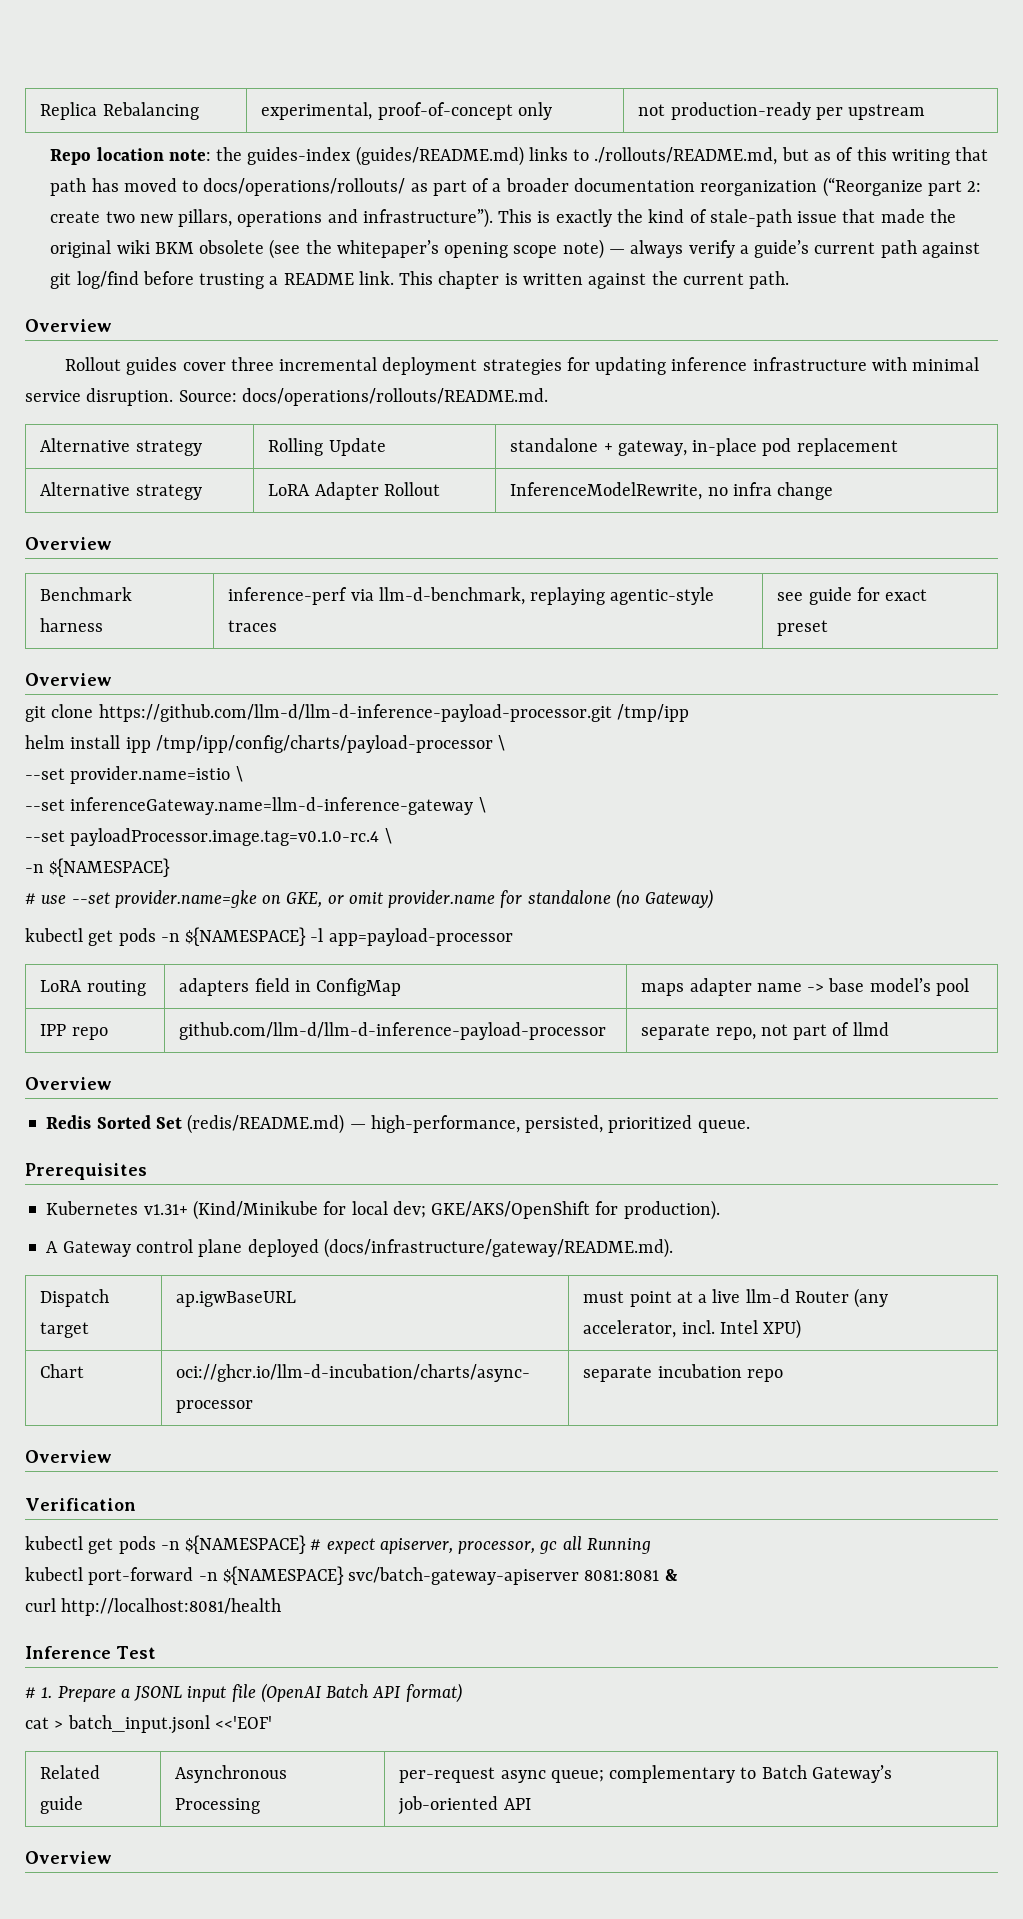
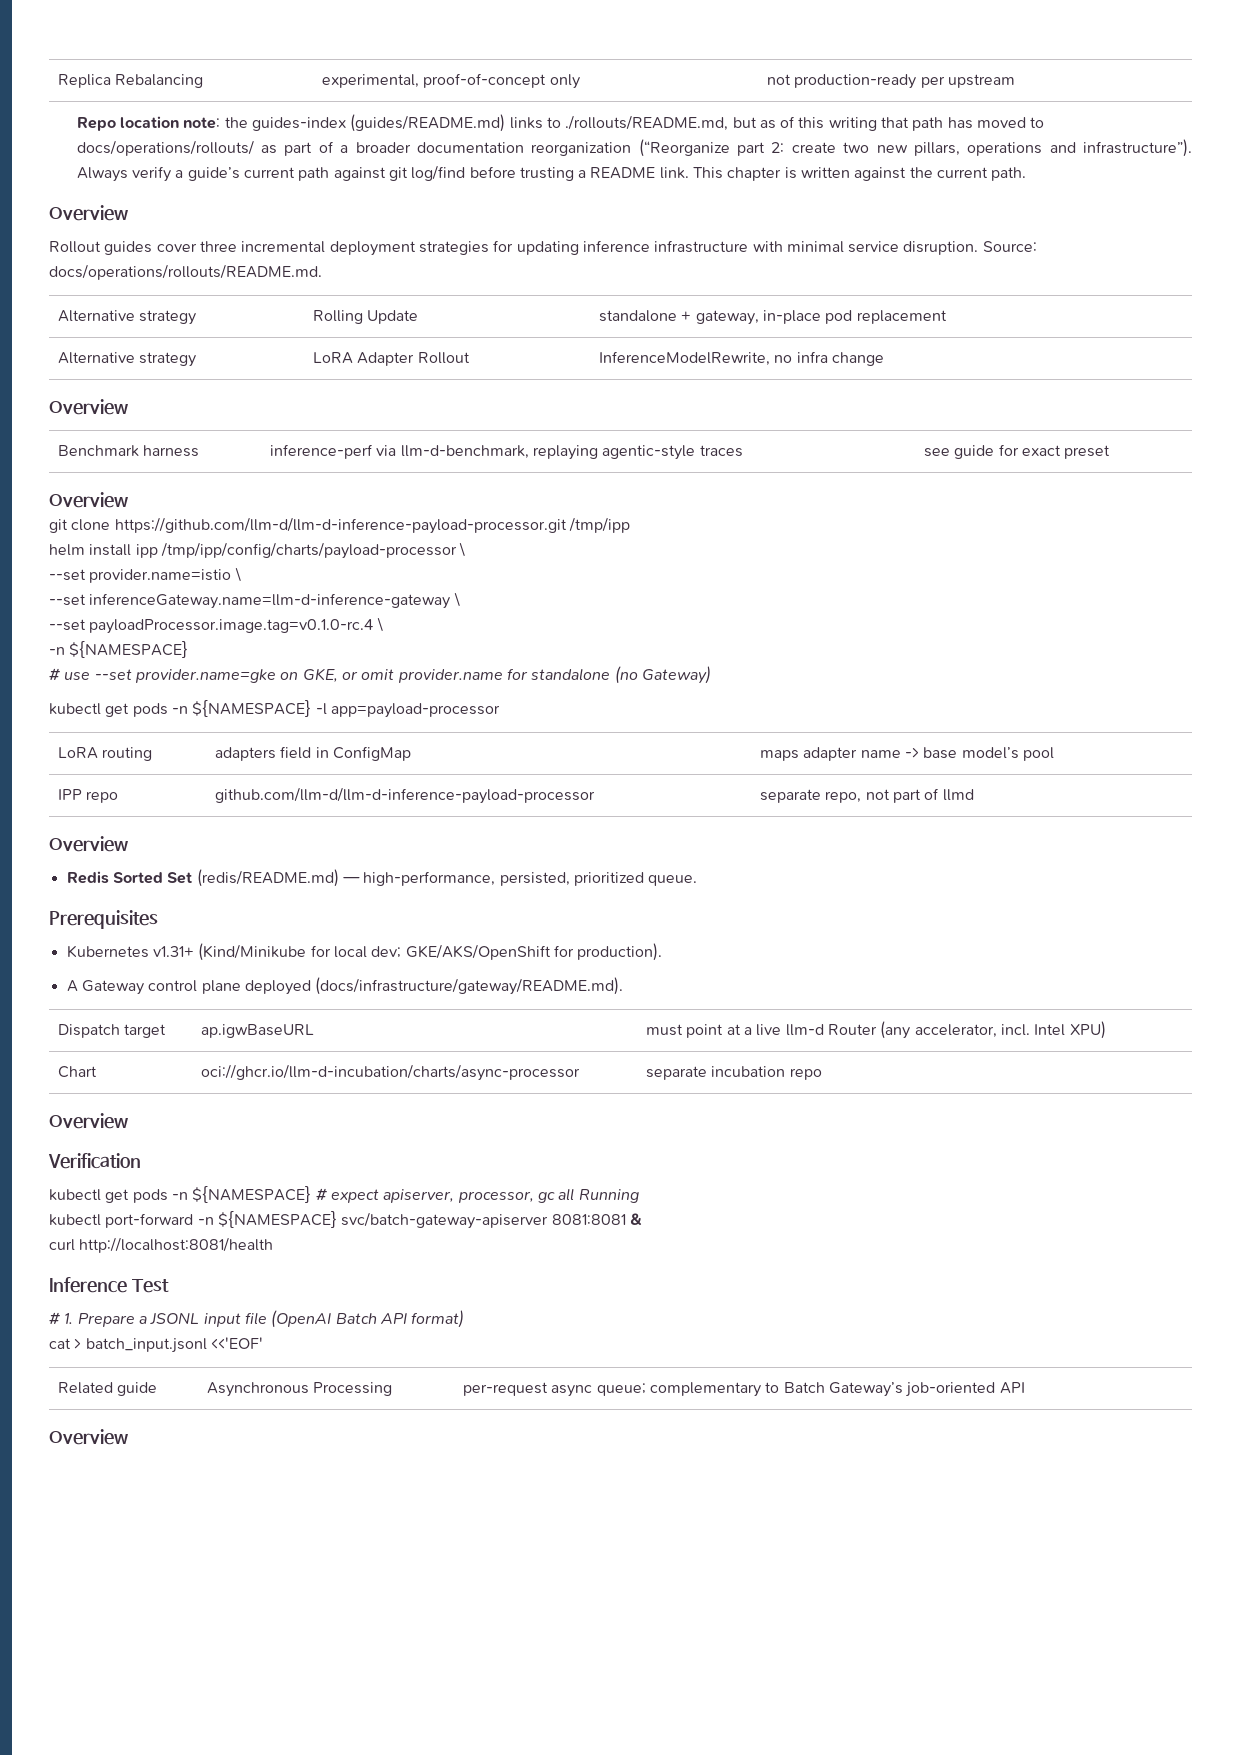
[498,209,956,227] [50,239,684,259] This is exactly the kind of stale-path issue that made the original wiki BKM obsolete (see the whitepaper’s opening scope note) — always -> [76,167,128,182] Always

